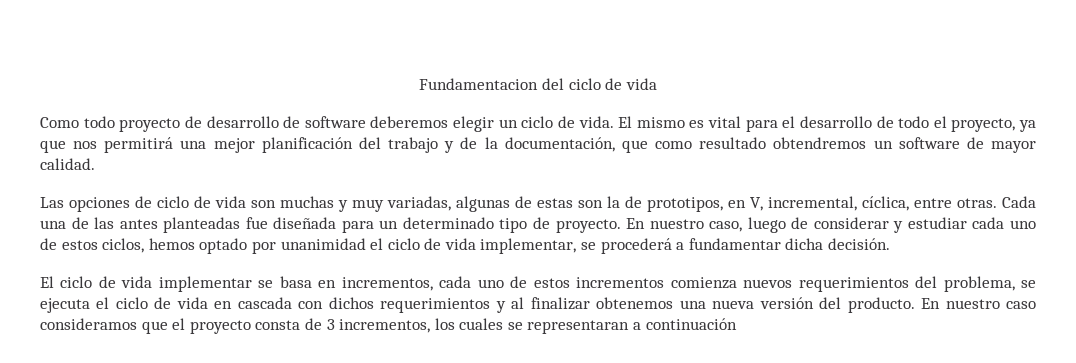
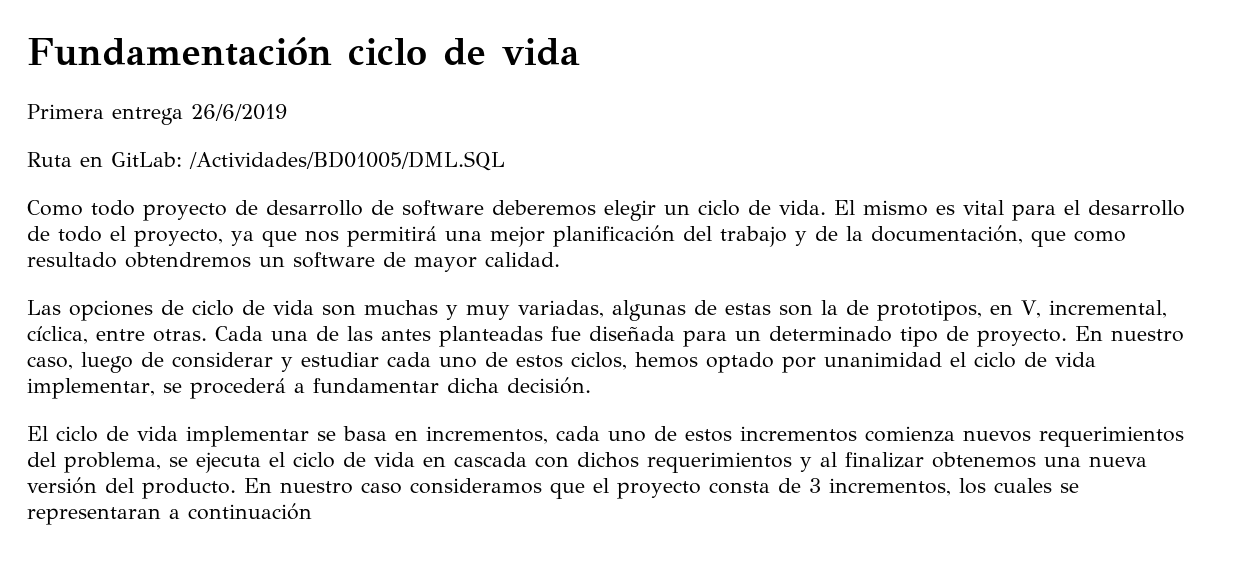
[419,78,657,90] Fundamentacion del ciclo de vida -> [27,37,580,66] [27,104,287,125] [27,151,505,171] Fundamentación ciclo de vida // Primera entrega 26/6/2019 // Ruta en GitLab: /Actividades/BD01005/DML.SQL

